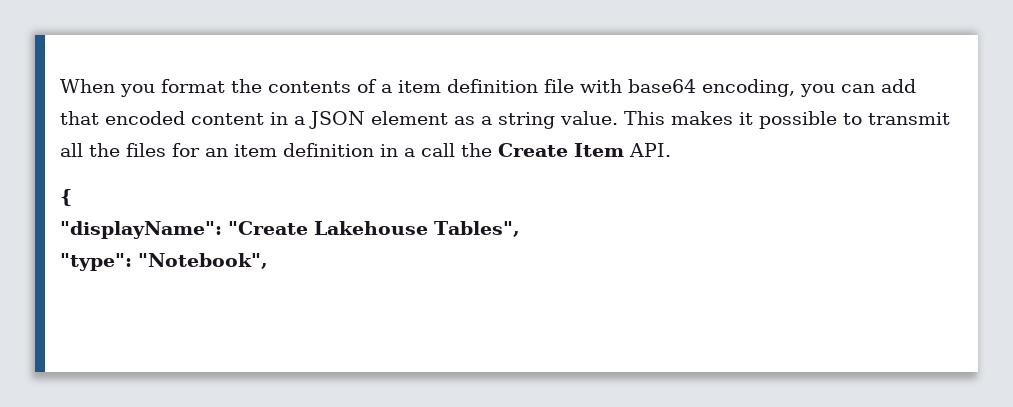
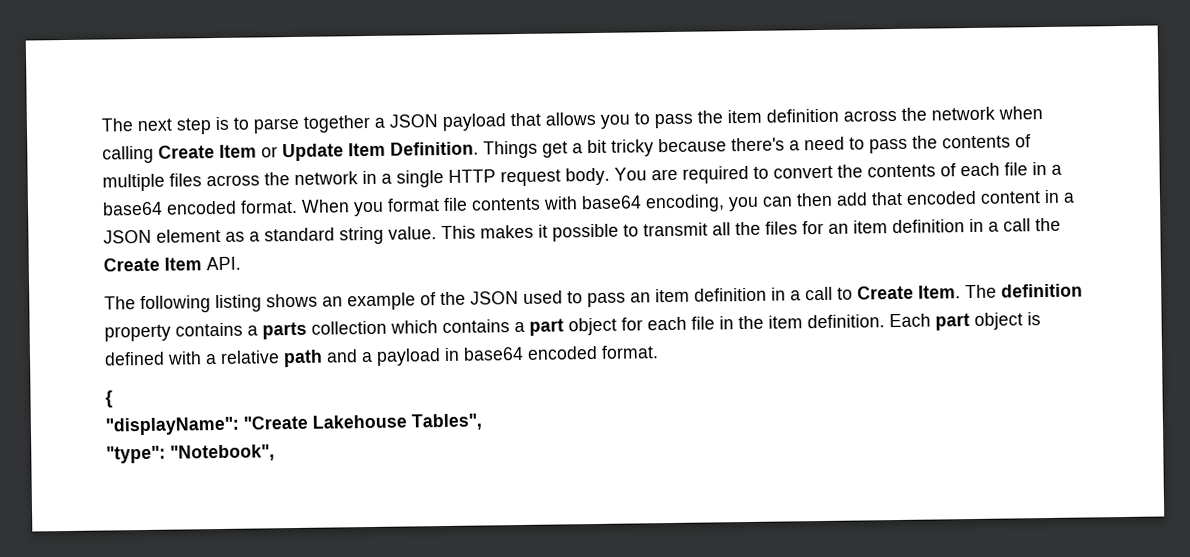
[60,79,574,97] When you format the contents of a item definition file -> [101,106,1043,135] [102,134,1031,164] [102,162,1062,192] [102,197,541,217] The next step is to parse together a JSON payload that allows you to pass the item definition across the network when calling Create Item or Update Item Definition. Things get a bit tricky because there's a need to pass the contents of multiple files across the network in a single HTTP request body. You are required to convert the contents of each file in a base64 encoded format. When you format file contents
(875, 88) none -> [796,192,833,207] then
(492, 120) none -> [264,227,335,242] standard
(671, 150) none -> [104,283,1083,314] [104,312,1041,342] [104,345,659,368] // The following listing shows an example of the JSON used to pass an item definition in a call to Create Item. The definition property contains a parts collection which contains a part object for each file in the item definition. Each part object is defined with a relative path and a payload in base64 encoded format.

